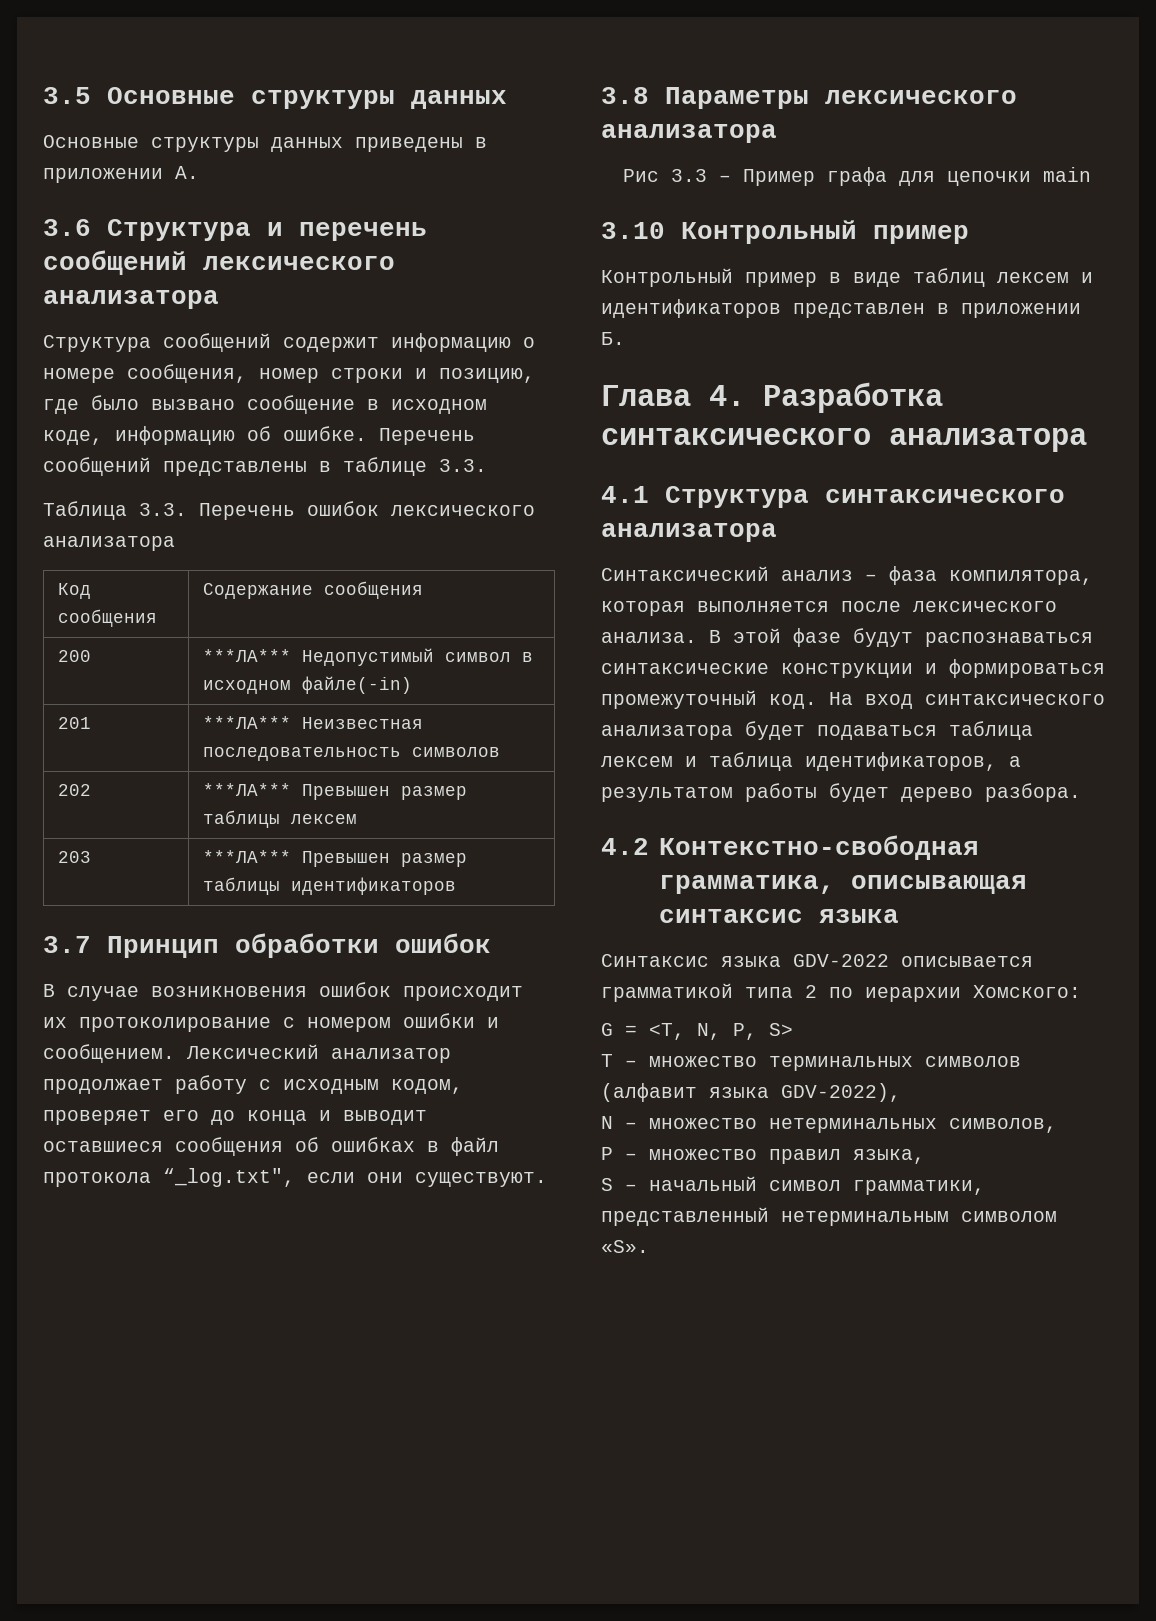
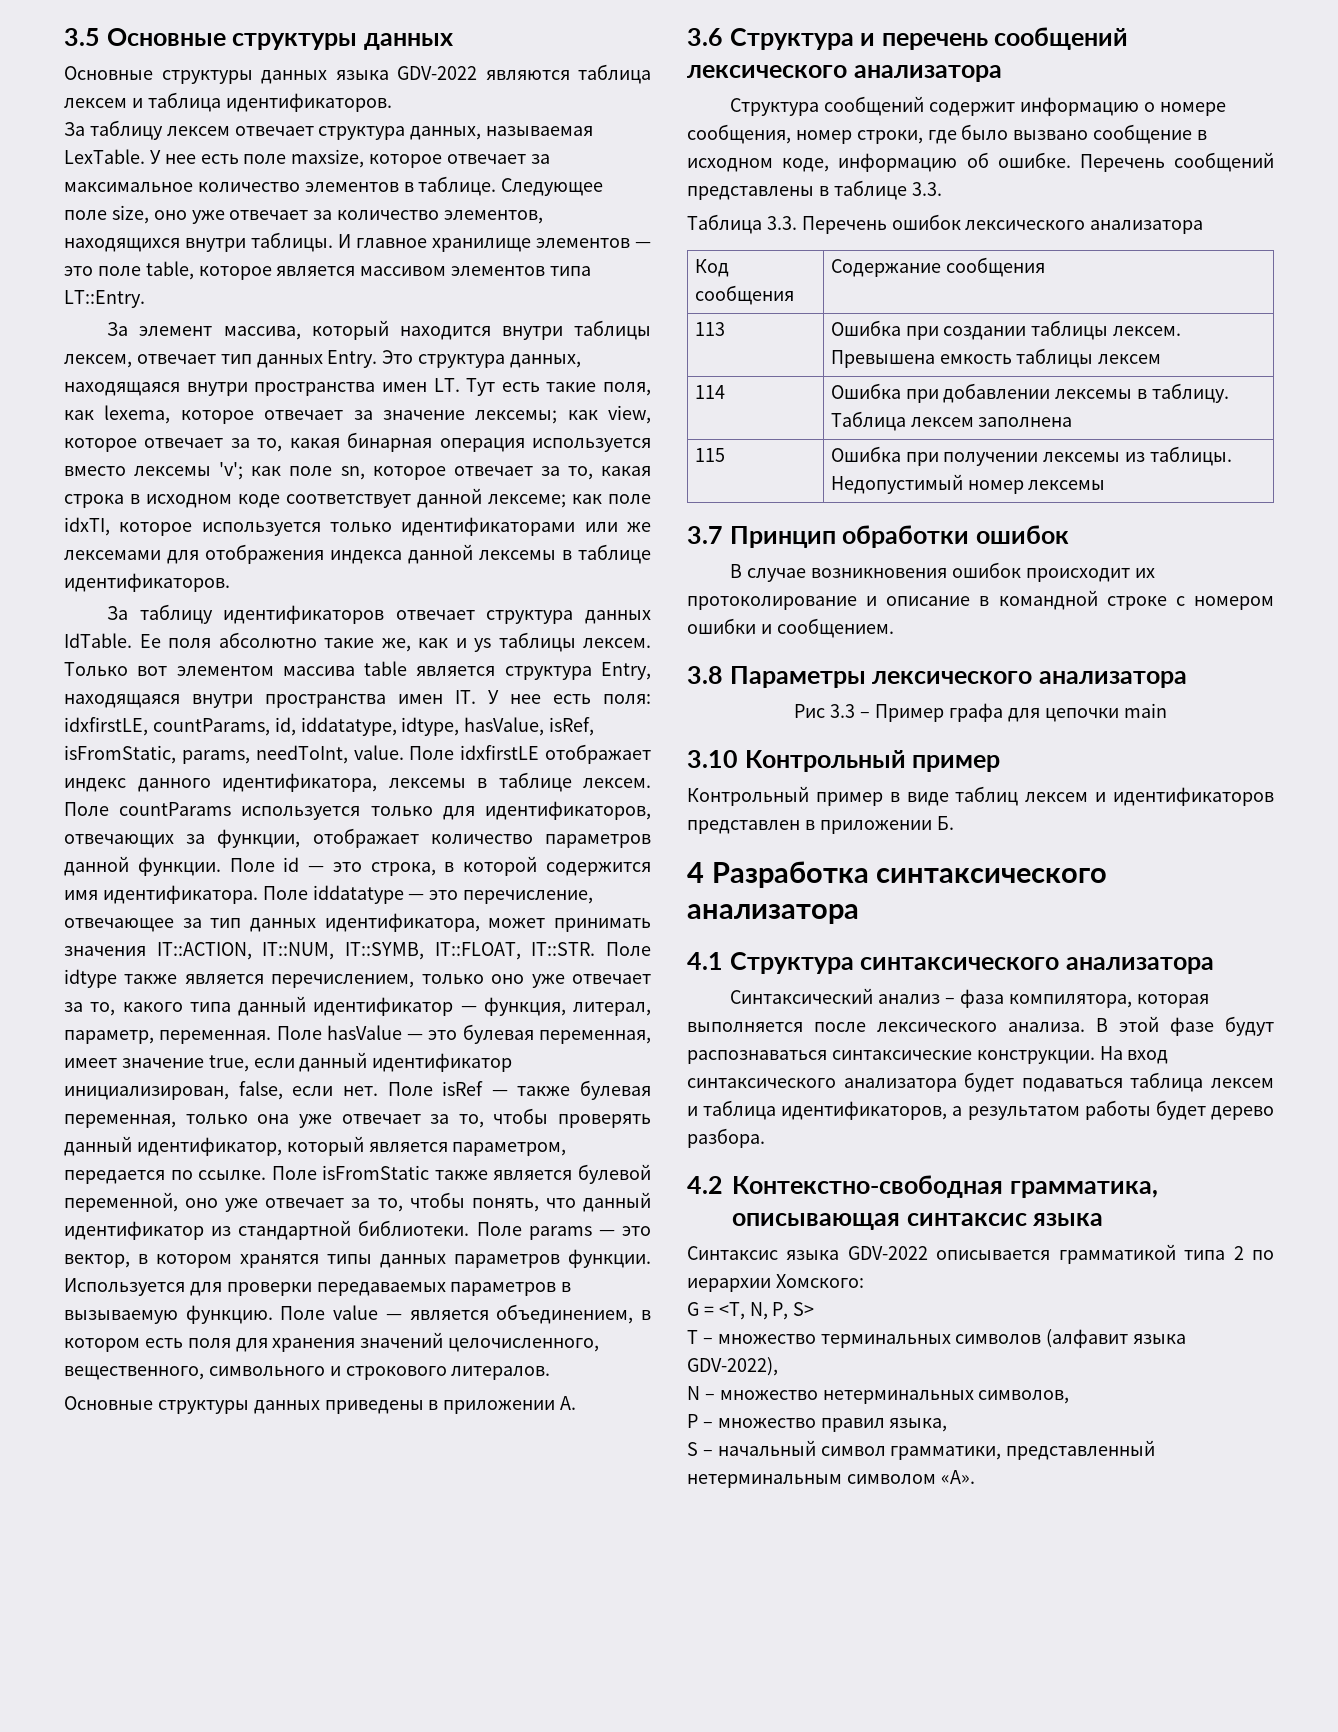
(507, 99) none -> [64,64,651,84] [64,92,392,112] [64,120,594,140] [64,149,550,168] [64,176,604,196] [64,205,544,224] [64,232,651,252] [64,261,592,280] [64,290,145,308] [107,320,652,340] [64,350,582,368] [64,378,651,396] [64,405,651,424] [64,432,652,452] [64,462,652,480] [64,488,651,508] [64,517,651,536] [64,544,651,564] [64,573,230,592] [107,604,651,624] [64,632,651,652] [64,661,652,680] [64,690,651,708] [64,717,595,736] [64,744,651,764] [64,772,651,792] [64,801,651,820] [64,828,651,848] [64,856,651,876] [64,885,594,904] [64,913,652,932] [64,942,652,960] [64,969,652,988] [64,996,651,1016] [64,1024,651,1044] [64,1052,513,1072] [64,1080,651,1100] [64,1108,651,1128] [64,1136,567,1156] [64,1164,651,1184] [64,1192,651,1212] [64,1220,651,1240] [64,1249,651,1268] [64,1278,572,1296] [64,1304,651,1324] [64,1332,600,1352] [64,1366,551,1380] // Основные структуры данных языка GDV-2022 являются таблица лексем и таблица идентификаторов. // За таблицу лексем отвечает структура данных, называемая LexTable. У нее есть поле maxsize, которое отвечает за максимальное количество элементов в таблице. Следующее поле size, оно уже отвечает за количество элементов, находящихся внутри таблицы. И главное хранилище элементов — это поле table, которое является массивом элементов типа LT::Entry. // За элемент массива, который находится внутри таблицы лексем, отвечает тип данных Entry. Это структура данных, находящаяся внутри пространства имен LT. Тут есть такие поля, как lexema, которое отвечает за значение лексемы; как view, которое отвечает за то, какая бинарная операция используется вместо лексемы 'v'; как поле sn, которое отвечает за то, какая строка в исходном коде соответствует данной лексеме; как поле idxTI, которое используется только идентификаторами или же лексемами для отображения индекса данной лексемы в таблице идентификаторов. // За таблицу идентификаторов отвечает структура данных IdTable. Ее поля абсолютно такие же, как и уs таблицы лексем. Только вот элементом массива table является структура Entry, находящаяся внутри пространства имен IT. У нее есть поля: idxfirstLE, countParams, id, iddatatype, idtype, hasValue, isRef, isFromStatic, params, needToInt, value. Поле idxfirstLE отображает индекс данного идентификатора, лексемы в таблице лексем. Поле countParams используется только для идентификаторов, отвечающих за функции, отображает количество параметров данной функции. Поле id — это строка, в которой содержится имя идентификатора. Поле iddatatype — это перечисление, отвечающее за тип данных идентификатора, может принимать значения IT::ACTION, IT::NUM, IT::SYMB, IT::FLOAT, IT::STR. Поле idtype также является перечислением, только оно уже отвечает за то, какого типа данный идентификатор — функция, литерал, параметр, переменная. Поле hasValue — это булевая переменная, имеет значение true, если данный идентификатор инициализирован, false, если нет. Поле isRef — также булевая переменная, только она уже отвечает за то, чтобы проверять данный идентификатор, который является параметром, передается по ссылке. Поле isFromStatic также является булевой переменной, оно уже отвечает за то, чтобы понять, что данный идентификатор из стандартной библиотеки. Поле params — это вектор, в котором хранятся типы данных параметров функции. Используется для проверки передаваемых параметров в вызываемую функцию. Поле value — является объединением, в котором есть поля для хранения значений целочисленного, вещественного, символьного и строкового литералов.
[331,368,535,383] строки и позицию, -> [856,130,923,144] строки,
[57,650,91,662] [202,648,533,666] [202,676,412,694] [57,717,91,729] [202,716,423,729] [202,747,500,761] [57,784,91,796] [202,783,467,800] [202,810,357,828] [57,851,91,863] [202,850,467,867] [202,877,456,895] 200 | ***ЛА*** Недопустимый символ в исходном файле(-in) // 201 | ***ЛА*** Неизвестная последовательность символов // 202 | ***ЛА*** Превышен размер таблицы лексем // 203 | ***ЛА*** Превышен размер таблицы идентификаторов -> [694,322,725,336] [830,320,1182,340] [830,348,1162,368] [694,385,725,399] [830,383,1230,403] [830,411,1073,431] [694,448,725,462] [830,446,1233,466] [830,474,1106,494] 113 | Ошибка при создании таблицы лексем. Превышена емкость таблицы лексем // 114 | Ошибка при добавлении лексемы в таблицу. Таблица лексем заполнена // 115 | Ошибка при получении лексемы из таблицы. Недопустимый номер лексемы
(271, 1024) none -> [866,590,1167,610] и описание в командной строке
[186,1044,451,1063] [43,1075,463,1094] [43,1110,427,1125] [43,1137,499,1156] [43,1168,547,1187] Лексический анализатор продолжает работу с исходным кодом, проверяет его до конца и выводит оставшиеся сообщения об ошибках в файл протокола “_log.txt", если они существуют. -> (894, 628) none
[601,385,745,406] Глава 4. -> [687,862,704,883] 4
[781,659,1105,678] [601,690,817,709] конструкции и формироваться промежуточный код. -> [976,1050,1095,1064] конструкции.
[601,1240,649,1253] «S». -> [940,1470,975,1484] «A».

